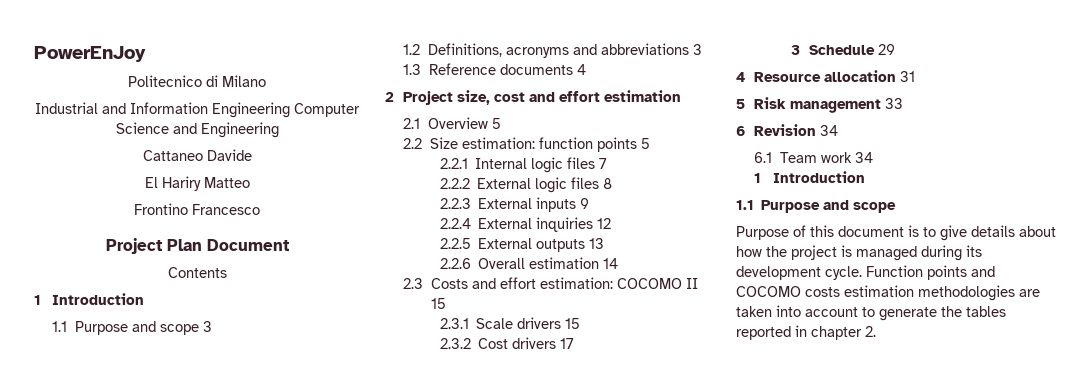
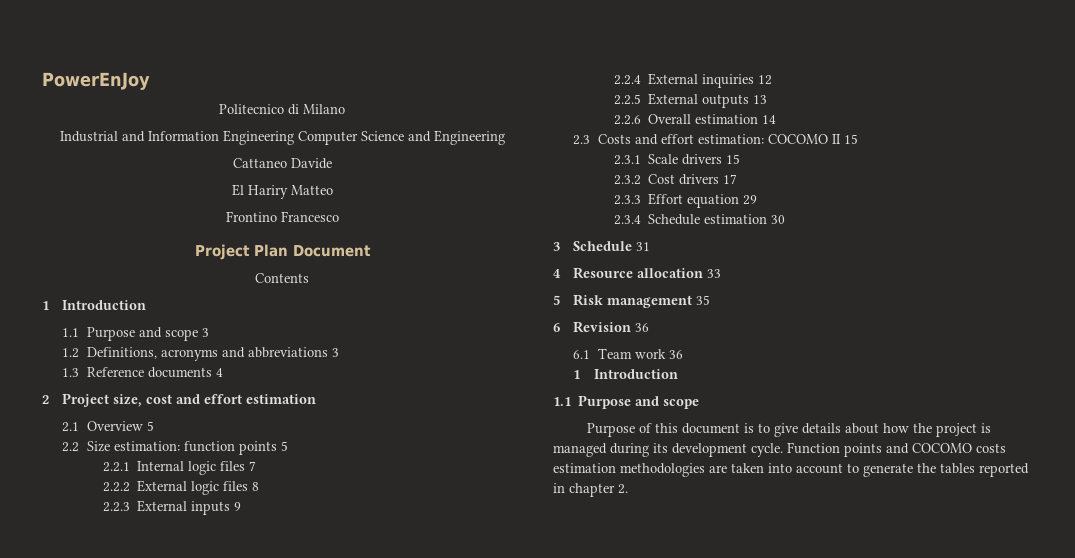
[790,44,896,55] 3 Schedule 29 -> [614,193,758,208] [614,214,786,225] [553,241,651,251] 2.3.3 Effort equation 29 // 2.3.4 Schedule estimation 30 // 3 Schedule 31
[900,71,916,82] 31 -> [707,269,722,278] 33
[885,98,904,109] 33 -> [696,295,711,305] 35
[820,125,839,136] 34 -> [635,323,650,332] 36
[854,152,873,163] 34 -> [668,350,683,359] 36

